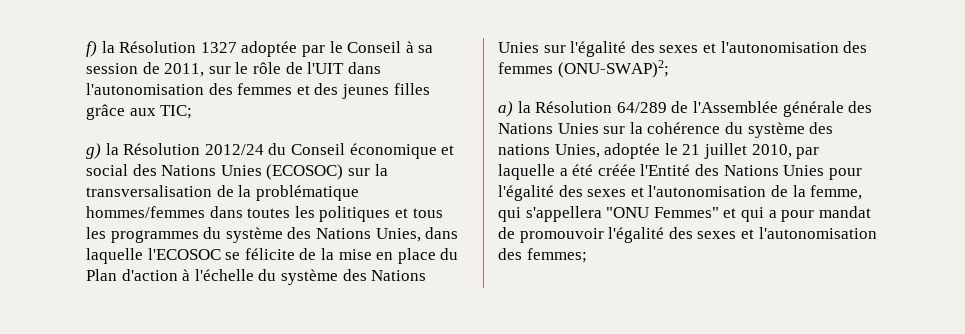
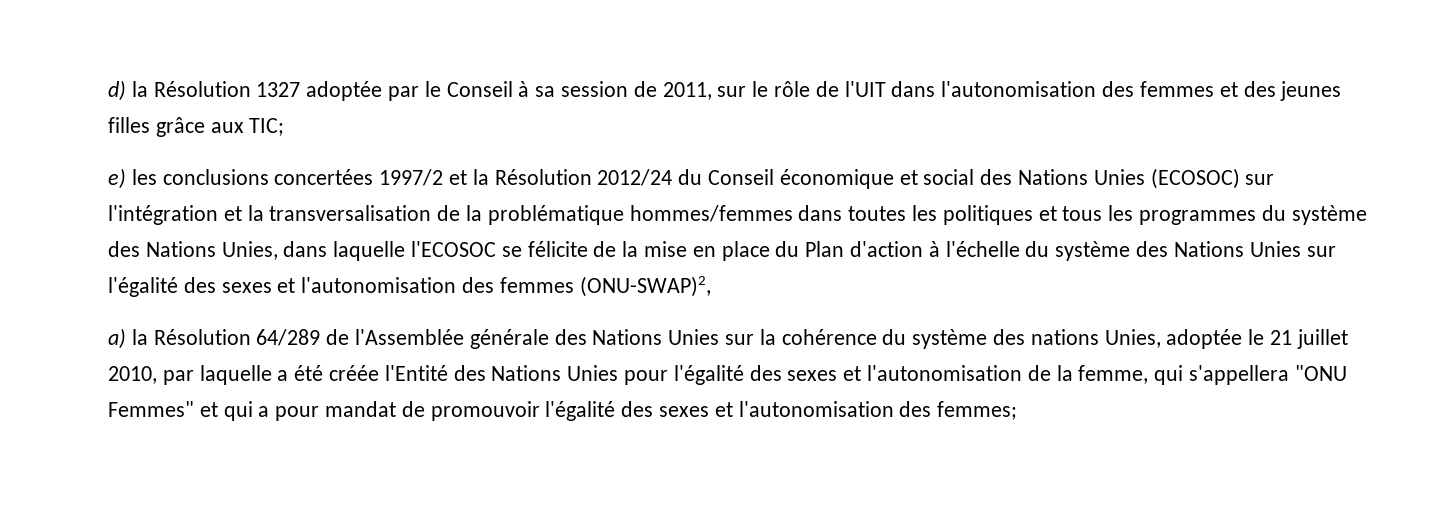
[86,41,97,57] f) -> [108,80,126,101] d)
[86,143,101,159] g) -> [108,168,468,189] e) les conclusions concertées 1997/2 et
(370, 172) none -> [108,205,242,225] l'intégration et
[557,60,669,78] (ONU-SWAP)2; -> [579,276,711,297] (ONU-SWAP)2,

